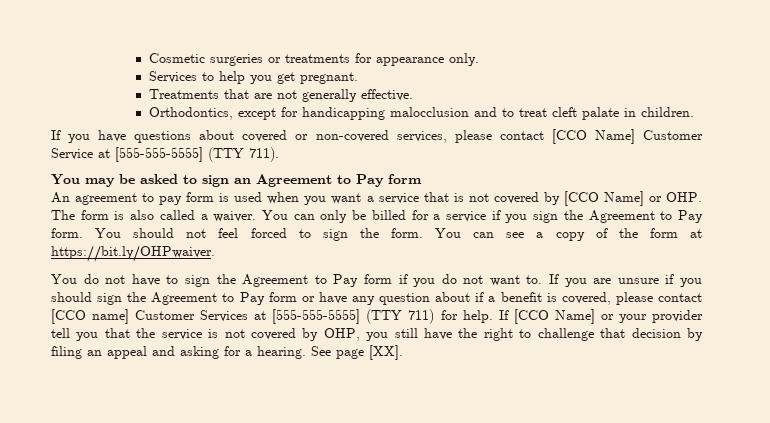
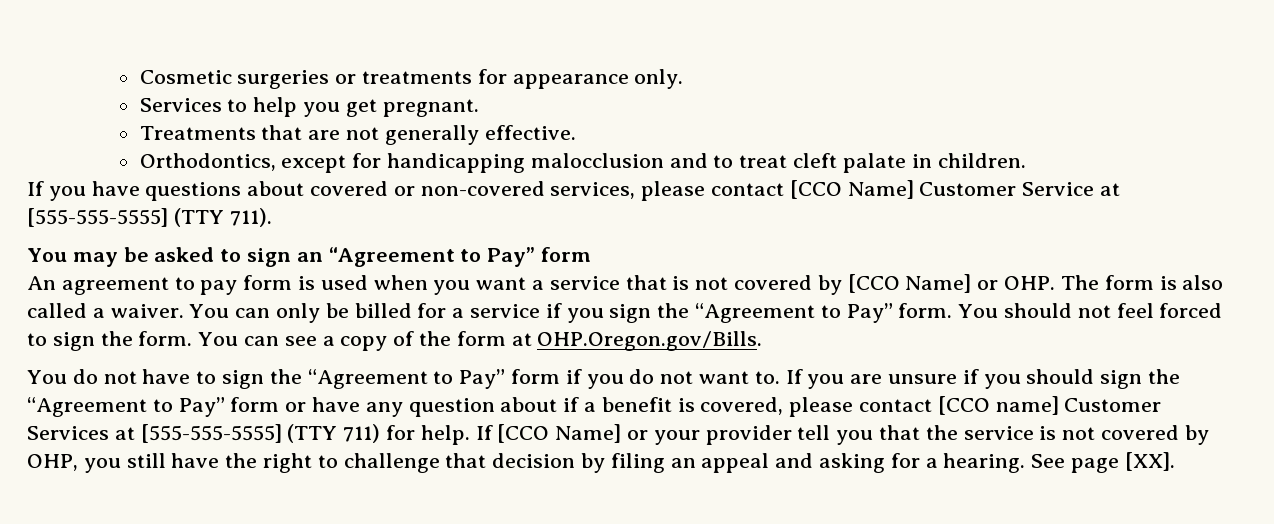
[256,174,384,187] Agreement to Pay -> [328,247,536,267] “Agreement to Pay”
[588,210,703,223] Agreement to Pay -> [695,303,893,323] “Agreement to Pay”
[51,245,215,262] https://bit.ly/OHPwaiver. -> [537,331,763,351] OHP.Oregon.gov/Bills.
[242,274,359,287] Agreement to Pay -> [307,369,506,389] “Agreement to Pay”
[151,292,265,305] Agreement to Pay -> [27,397,225,417] “Agreement to Pay”

